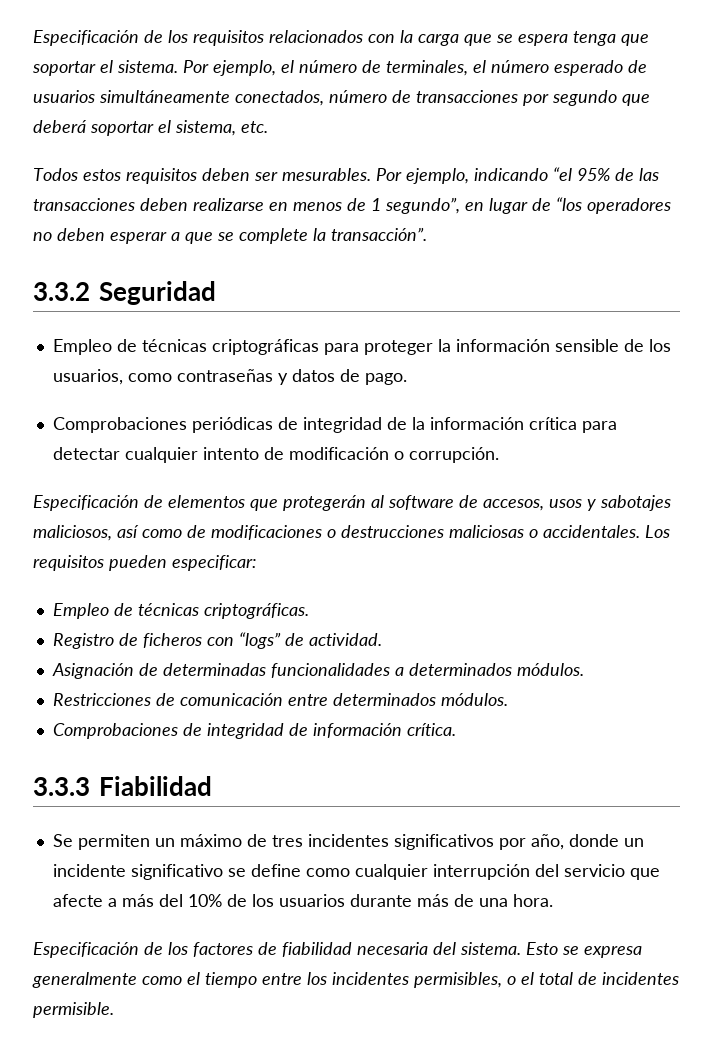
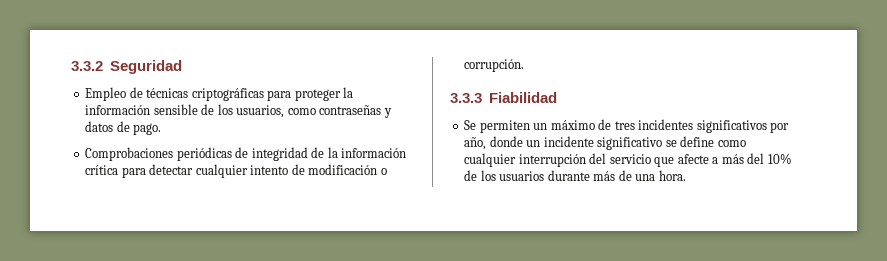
[33,30,649,46] [32,60,647,76] [33,90,650,106] [33,120,268,136] [33,167,659,184] [33,197,671,214] [33,227,427,244] Especificación de los requisitos relacionados con la carga que se espera tenga que soportar el sistema. Por ejemplo, el número de terminales, el número esperado de usuarios simultáneamente conectados, número de transacciones por segundo que deberá soportar el sistema, etc. // Todos estos requisitos deben ser mesurables. Por ejemplo, indicando “el 95% de las transacciones deben realizarse en menos de 1 segundo”, en lugar de “los operadores no deben esperar a que se complete la transacción”. // -> (71, 66) none
[33,495,671,511] [33,525,670,541] [33,555,256,571] [52,603,309,619] [52,632,382,649] [51,663,584,679] [52,693,508,706] [52,723,456,739] // Especificación de elementos que protegerán al software de accesos, usos y sabotajes maliciosos, así como de modificaciones o destrucciones maliciosas o accidentales. Los requisitos pueden especificar: // Empleo de técnicas criptográficas. // Registro de ficheros con “logs” de actividad. // Asignación de determinadas funcionalidades a determinados módulos. // Restricciones de comunicación entre determinados módulos. // Comprobaciones de integridad de información crítica. -> (525, 65) none
[33,942,642,958] [32,972,679,988] [33,1002,114,1018] // Especificación de los factores de fiabilidad necesaria del sistema. Esto se expresa generalmente como el tiempo entre los incidentes permisibles, o el total de incidentes permisible. -> (686, 175) none

